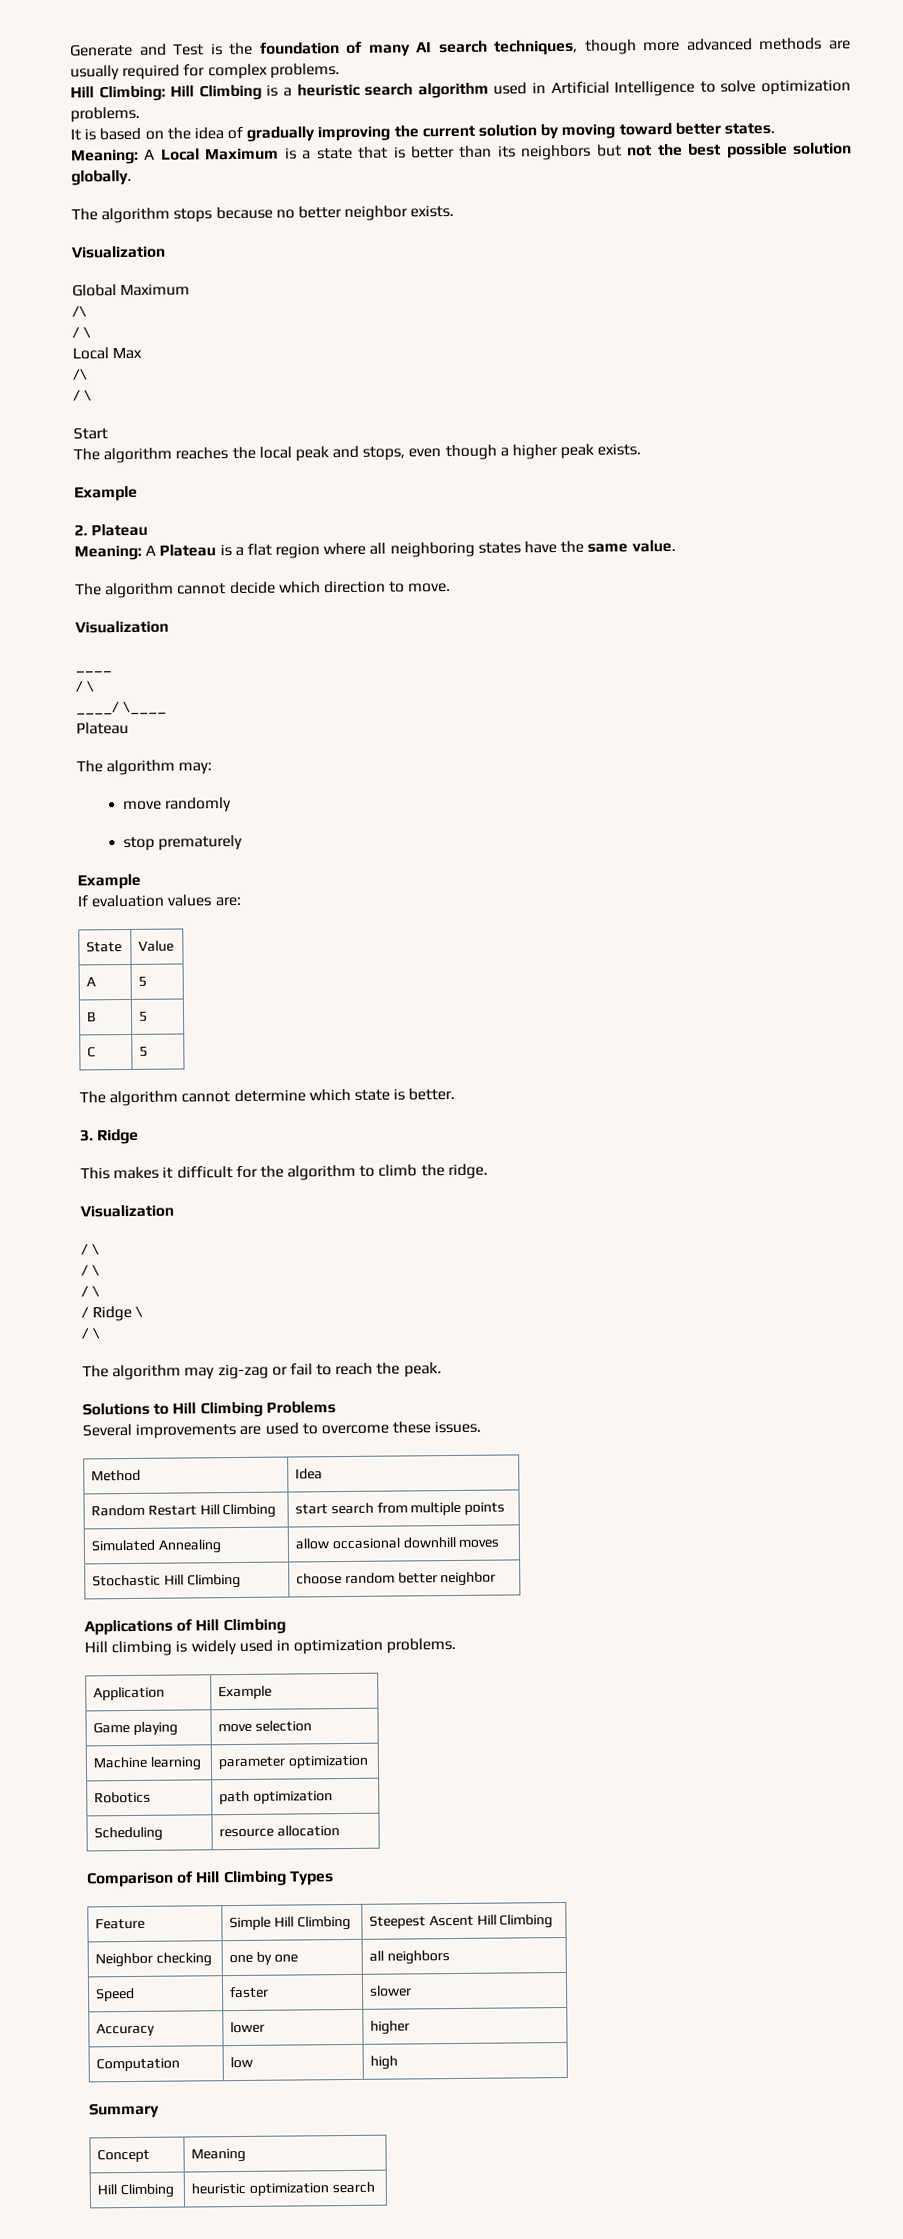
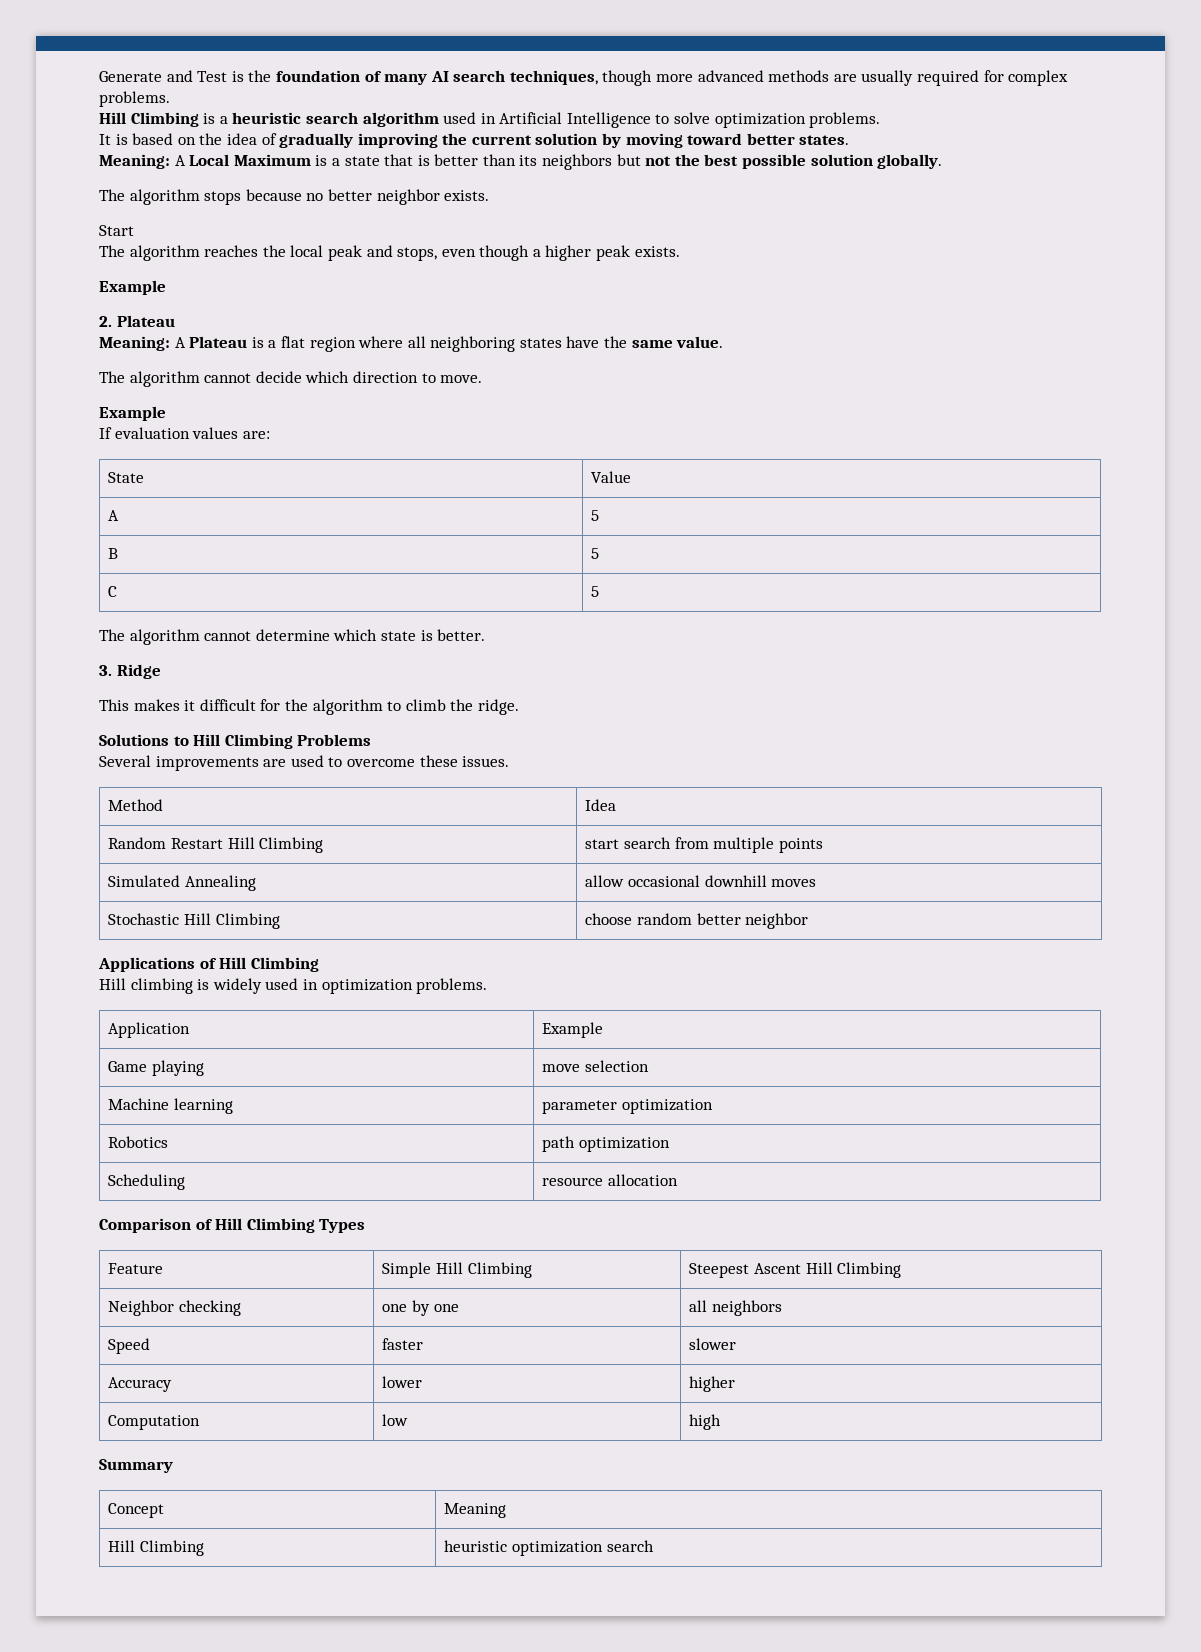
[98,85,195,102] Climbing: Hill -> (126, 118) none
[71,245,166,259] [72,283,191,297] [72,305,87,318] [72,326,92,339] [72,346,143,360] [73,368,88,381] [73,389,93,402] // Visualization // Global Maximum // /\ // / \ // Local Max // /\ // / \ -> (490, 195) none
[75,620,169,634] [75,670,112,674] [75,680,96,693] [76,700,168,716] [76,721,129,735] [76,759,213,776] [123,797,233,813] [123,834,244,852] // Visualization // ____ // / \ // ____/ \____ // Plateau // The algorithm may: // move randomly // stop prematurely -> (483, 379) none
[80,1204,174,1218] [81,1243,101,1256] [81,1264,101,1277] [81,1285,101,1298] [81,1305,144,1322] [81,1327,102,1340] [82,1362,442,1381] // Visualization // / \ // / \ // / \ // / Ridge \ // / \ // The algorithm may zig-zag or fail to reach the peak. -> (519, 707) none

